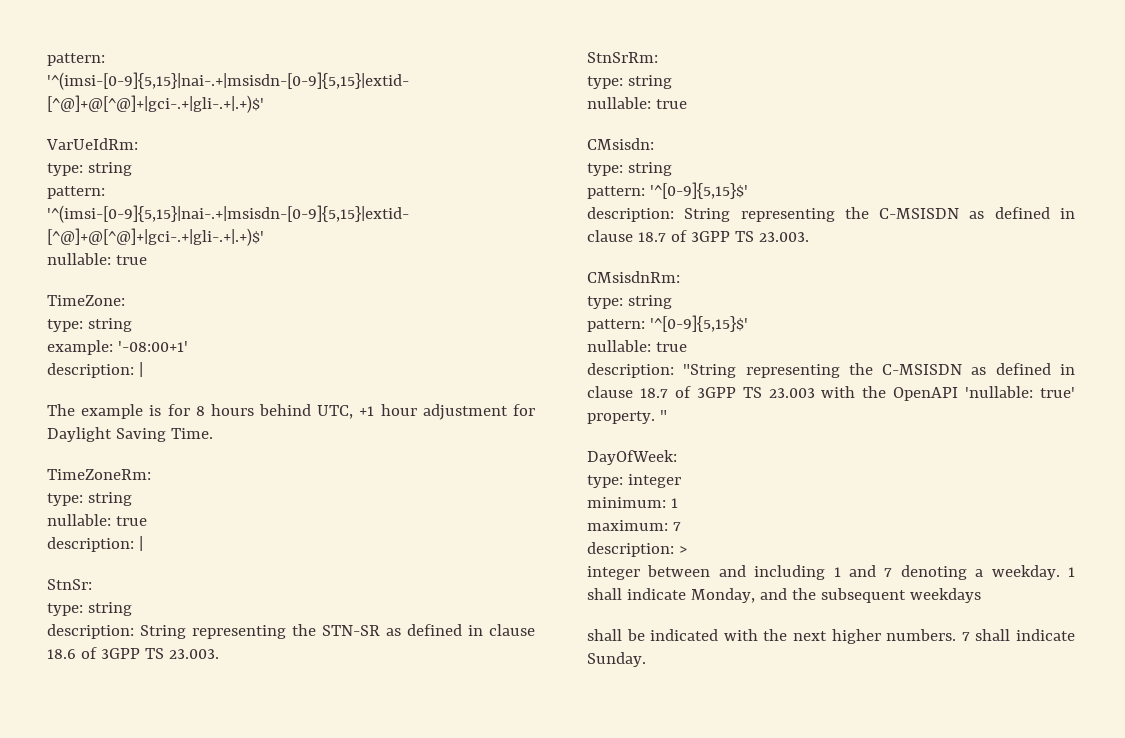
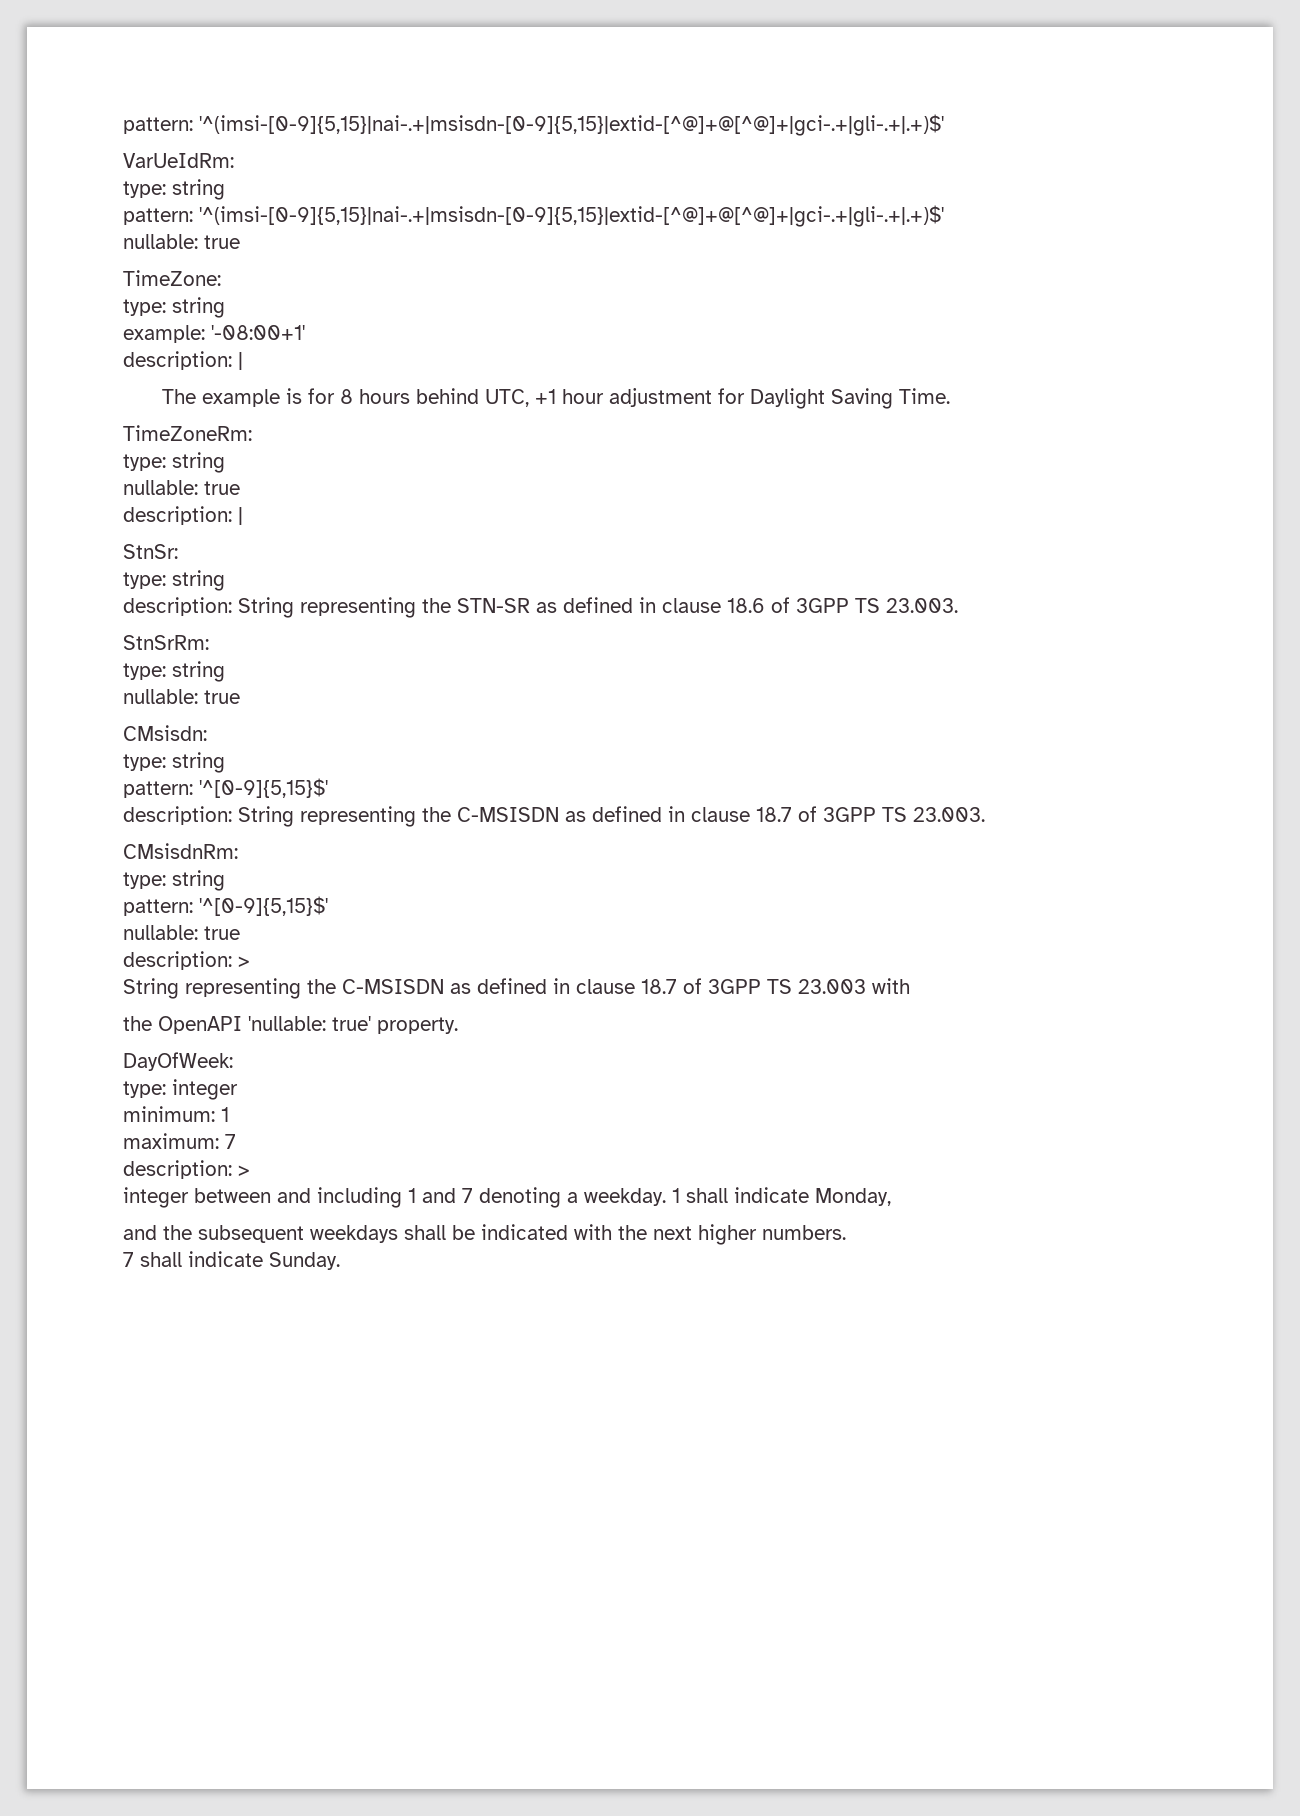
[683,364,737,378] "String -> [238,956,250,967] [123,978,179,999] > // String
(856, 392) none -> (910, 986) //
[659,410,667,421] " -> (458, 1025) none
(755, 595) none -> (891, 1197) //
(981, 595) // -> (398, 1234) none
(957, 635) none -> (846, 1232) //

